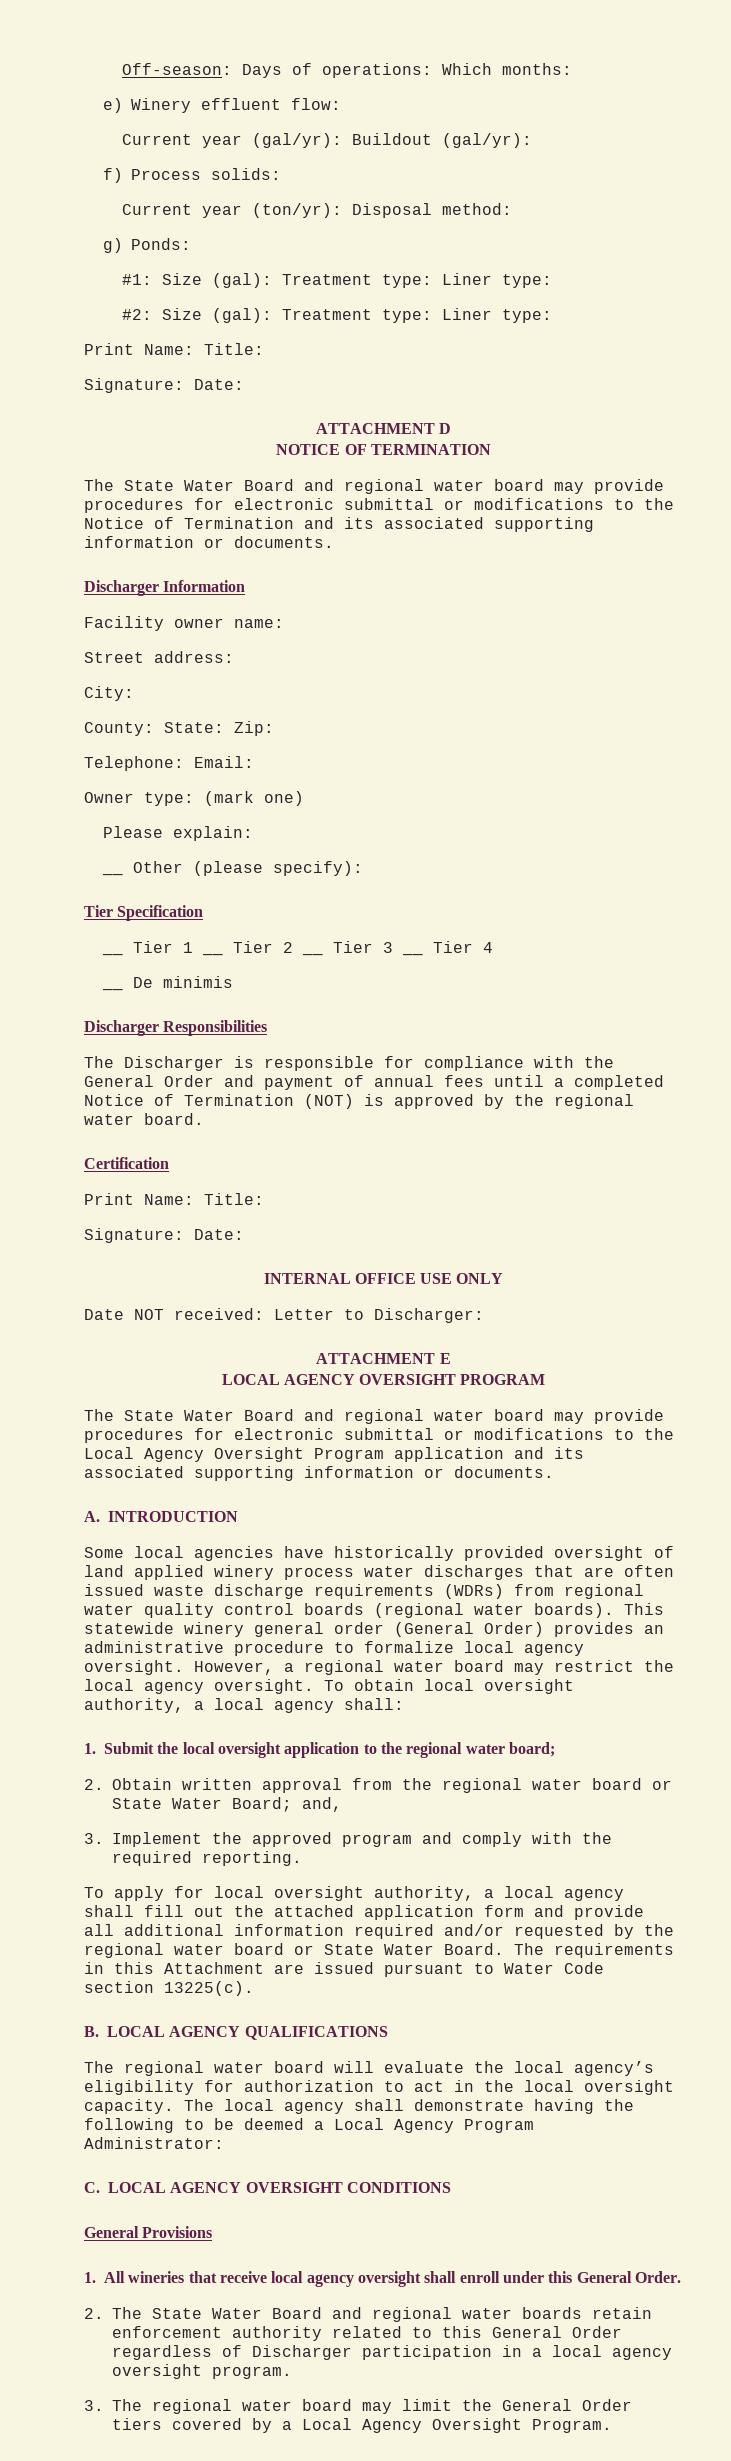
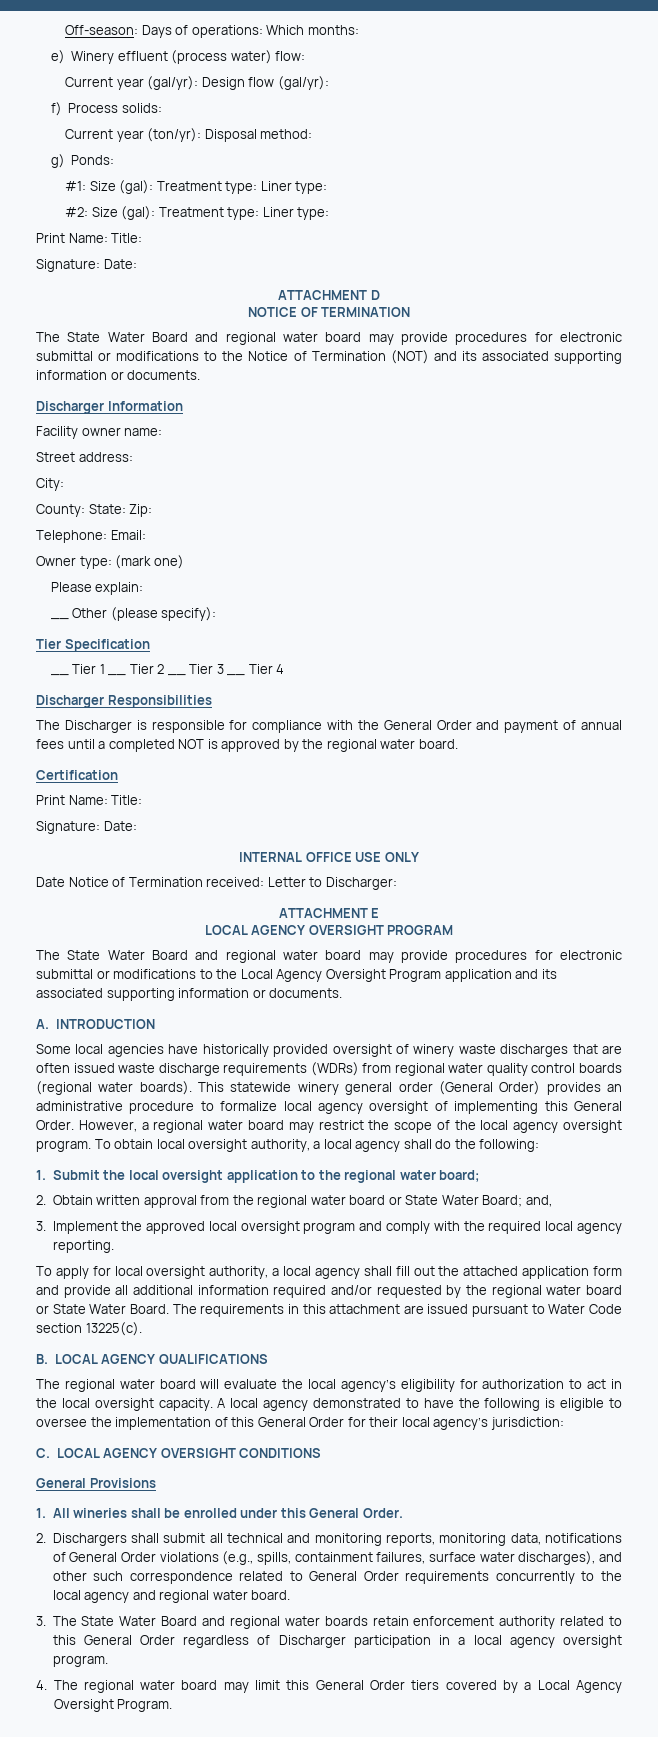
(281, 104) none -> [171,50,272,64] (process water)
[351,133,432,145] Buildout -> [201,77,275,90] Design flow
(294, 523) none -> [390,350,429,364] (NOT)
[101,988,123,991] [132,976,233,988] // __ De minimis -> (285, 669) none
[84,1094,354,1109] Notice of Termination (NOT) -> [178,739,205,749] NOT
[134,1309,164,1320] NOT -> [68,877,203,887] Notice of Termination
[84,1565,414,1580] land applied winery process water -> [413,1044,496,1057] winery waste
[84,1660,184,1675] oversight. -> [369,1101,622,1114] [36,1120,74,1130] oversight of implementing this General Order.
[84,1679,314,1694] local agency oversight. -> [394,1120,622,1133] [36,1140,91,1152] scope of the local agency oversight program.
[344,1698,404,1710] shall: -> [403,1139,540,1152] shall do the following:
(332, 1839) none -> [208,1221,300,1234] local oversight
(192, 1858) none -> [545,1221,623,1234] local agency
[164,1962,264,1974] Attachment -> [329,1304,401,1314] attachment
[184,2099,634,2114] [84,2118,534,2133] [84,2137,224,2149] The local agency shall demonstrate having the following to be deemed a Local Agency Program Administrator: -> [217,1398,622,1411] [36,1417,564,1430] A local agency demonstrated to have the following is eligible to oversee the implementation of this General Order for their local agency’s jurisdiction:
[188,2271,681,2287] [84,2308,104,2319] that receive local agency oversight shall enroll under this General Order. // 2. -> [130,1508,403,1518] [36,1533,623,1546] [52,1551,622,1565] [52,1571,622,1584] [52,1590,291,1603] [36,1616,46,1626] shall be enrolled under this General Order. // 2. Dischargers shall submit all technical and monitoring reports, monitoring data, notifications of General Order violations (e.g., spills, containment failures, surface water discharges), and other such correspondence related to General Order requirements concurrently to the local agency and regional water board. // 3.
[84,2400,104,2411] 3. -> [36,1680,47,1690] 4.
[462,2399,492,2411] the -> [286,1680,310,1690] this

